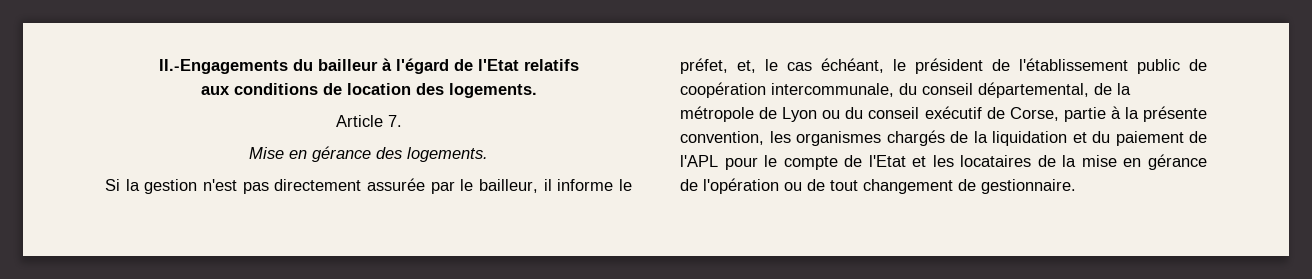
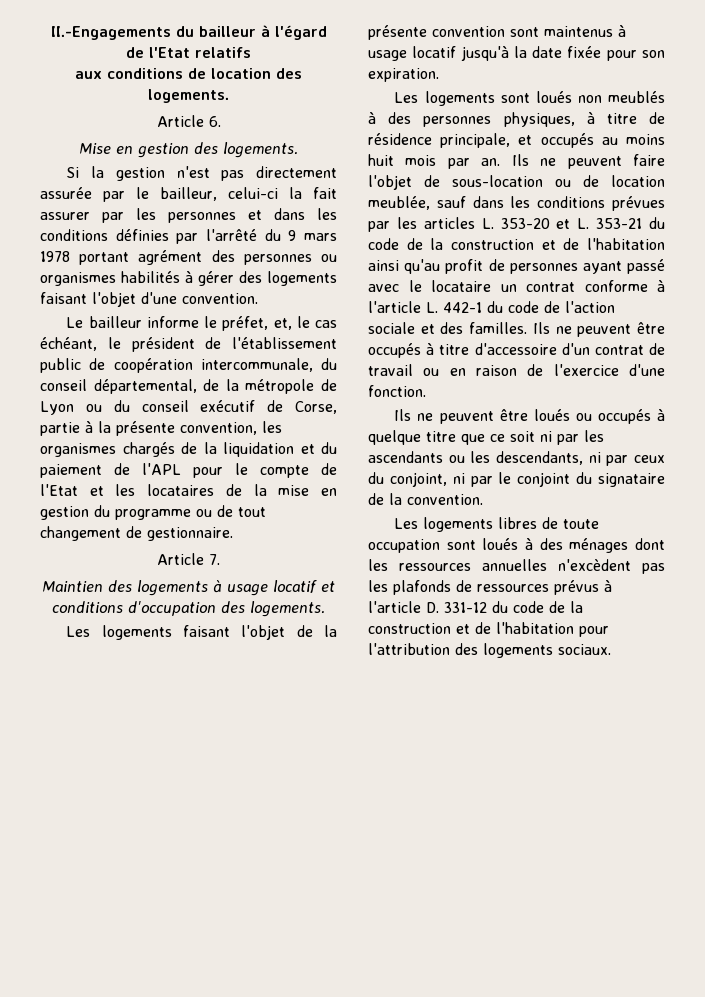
[387,115,402,127] 7. -> [208,116,221,127] 6.
[312,146,371,162] gérance -> [138,143,189,158] gestion
[543,179,552,191] il -> [228,187,337,199] [40,208,337,223] [40,229,337,244] [40,250,337,265] [40,271,337,286] [40,292,258,307] [66,316,142,328] celui-ci la fait assurer par les personnes et dans les conditions définies par l'arrêté du 9 mars 1978 portant agrément des personnes ou organismes habilités à gérer des logements faisant l'objet d'une convention. // Le bailleur
[1148,154,1207,170] [680,178,779,194] gérance de l'opération -> [40,505,191,520] gestion du programme
(1076, 186) none -> [157,553,220,565] [42,580,335,596] [52,601,325,617] [66,625,337,640] [368,25,626,40] [368,46,665,61] [368,68,439,82] [394,91,665,106] [368,112,665,127] [368,133,665,148] [368,154,665,169] [368,175,665,190] [368,196,665,211] [368,217,665,232] [368,238,665,250] [368,259,665,274] [368,280,665,292] [368,301,615,313] [368,322,665,337] [368,343,665,358] [368,364,665,376] [368,385,426,397] [394,409,665,424] [368,430,604,445] [368,451,665,466] [368,472,665,487] [368,493,483,505] [394,517,600,532] [368,538,665,553] [368,559,665,574] [368,580,612,595] [368,601,583,613] [368,622,609,637] [368,643,611,658] // Article 7. // Maintien des logements à usage locatif et conditions d'occupation des logements. // Les logements faisant l'objet de la présente convention sont maintenus à usage locatif jusqu'à la date fixée pour son expiration. // Les logements sont loués non meublés à des personnes physiques, à titre de résidence principale, et occupés au moins huit mois par an. Ils ne peuvent faire l'objet de sous-location ou de location meublée, sauf dans les conditions prévues par les articles L. 353-20 et L. 353-21 du code de la construction et de l'habitation ainsi qu'au profit de personnes ayant passé avec le locataire un contrat conforme à l'article L. 442-1 du code de l'action sociale et des familles. Ils ne peuvent être occupés à titre d'accessoire d'un contrat de travail ou en raison de l'exercice d'une fonction. // Ils ne peuvent être loués ou occupés à quelque titre que ce soit ni par les ascendants ou les descendants, ni par ceux du conjoint, ni par le conjoint du signataire de la convention. // Les logements libres de toute occupation sont loués à des ménages dont les ressources annuelles n'excèdent pas les plafonds de ressources prévus à l'article D. 331-12 du code de la construction et de l'habitation pour l'attribution des logements sociaux.

